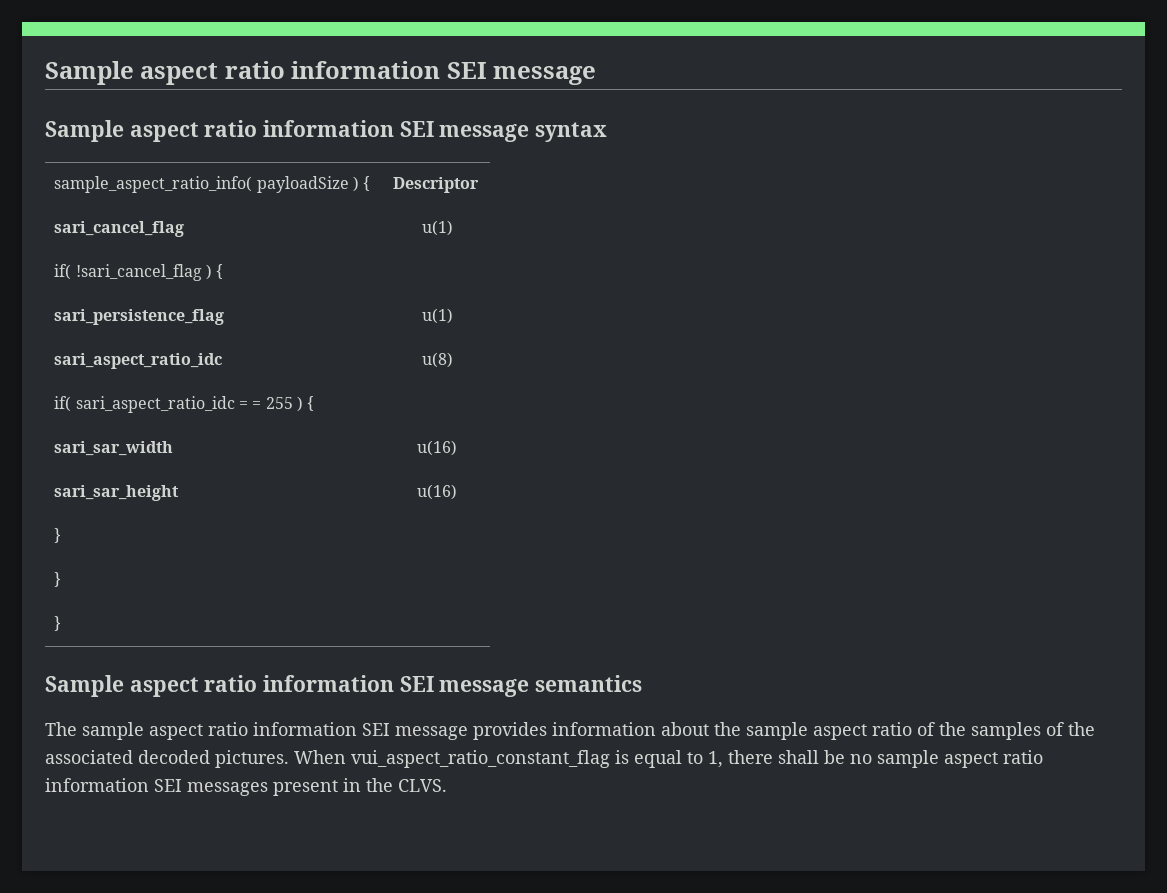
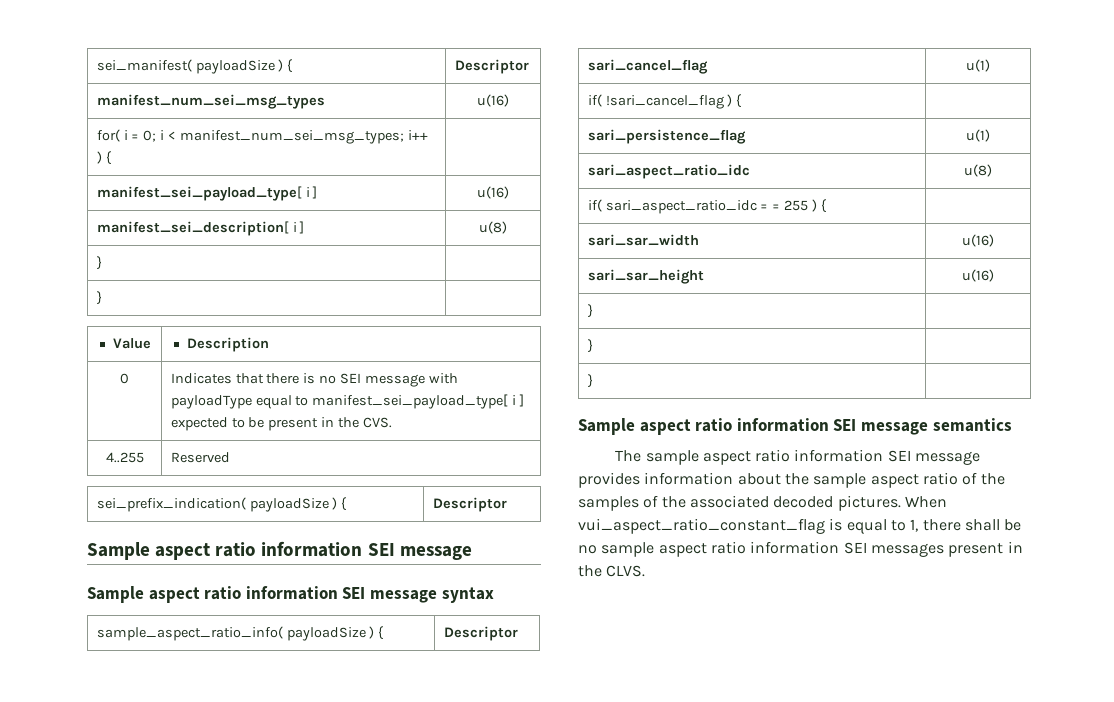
(45, 73) none -> [96,59,293,74] [454,59,529,74] [96,94,325,109] [477,94,509,107] [96,129,429,144] [96,151,111,165] [96,186,318,201] [477,186,509,199] [96,221,305,236] [479,221,507,234] [96,256,102,270] [96,291,102,305] [113,338,152,349] [186,337,269,352] [120,373,129,384] [170,373,459,387] [170,394,525,409] [170,417,393,431] [105,452,144,463] [170,452,230,463] [96,497,347,512] [432,497,507,512] sei_manifest( payloadSize ) { | Descriptor // manifest_num_sei_msg_types | u(16) // for( i = 0; i < manifest_num_sei_msg_types; i++ ) { | // manifest_sei_payload_type[ i ] | u(16) // manifest_sei_description[ i ] | u(8) // } | // } | // Value | Description // 0 | Indicates that there is no SEI message with payloadType equal to manifest_sei_payload_type[ i ] expected to be present in the CVS. // 4..255 | Reserved // sei_prefix_indication( payloadSize ) { | Descriptor //

